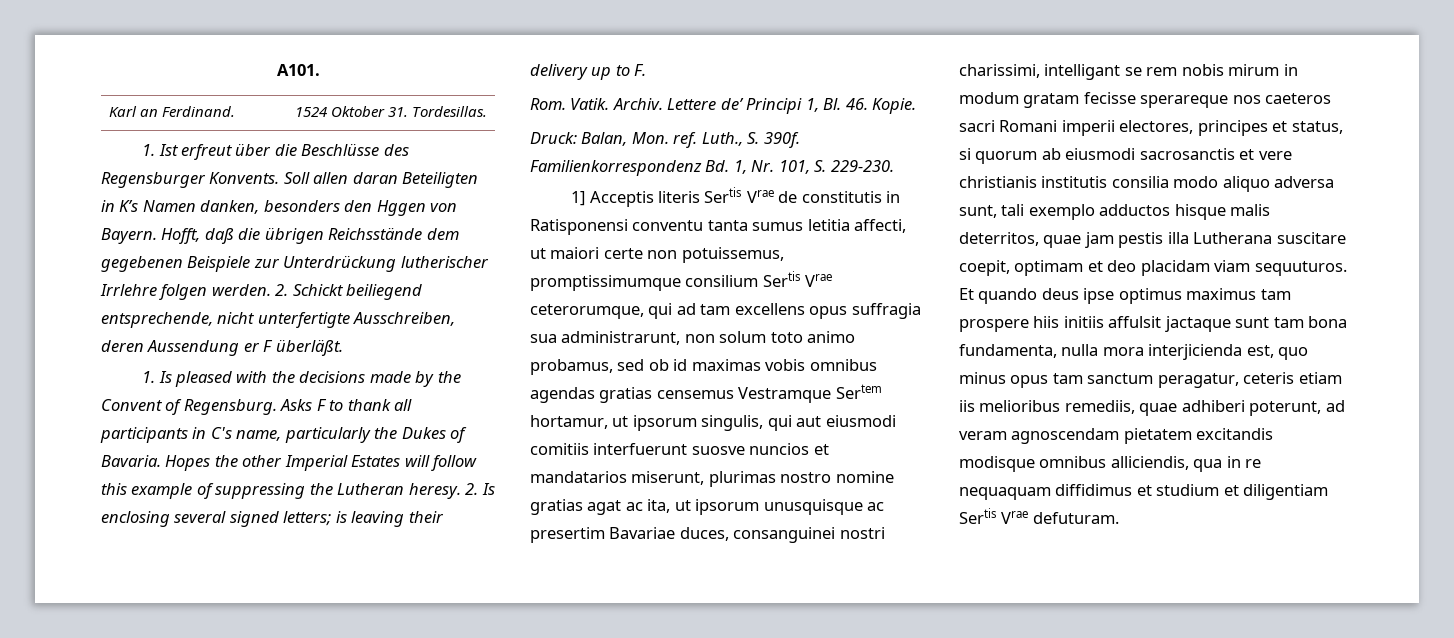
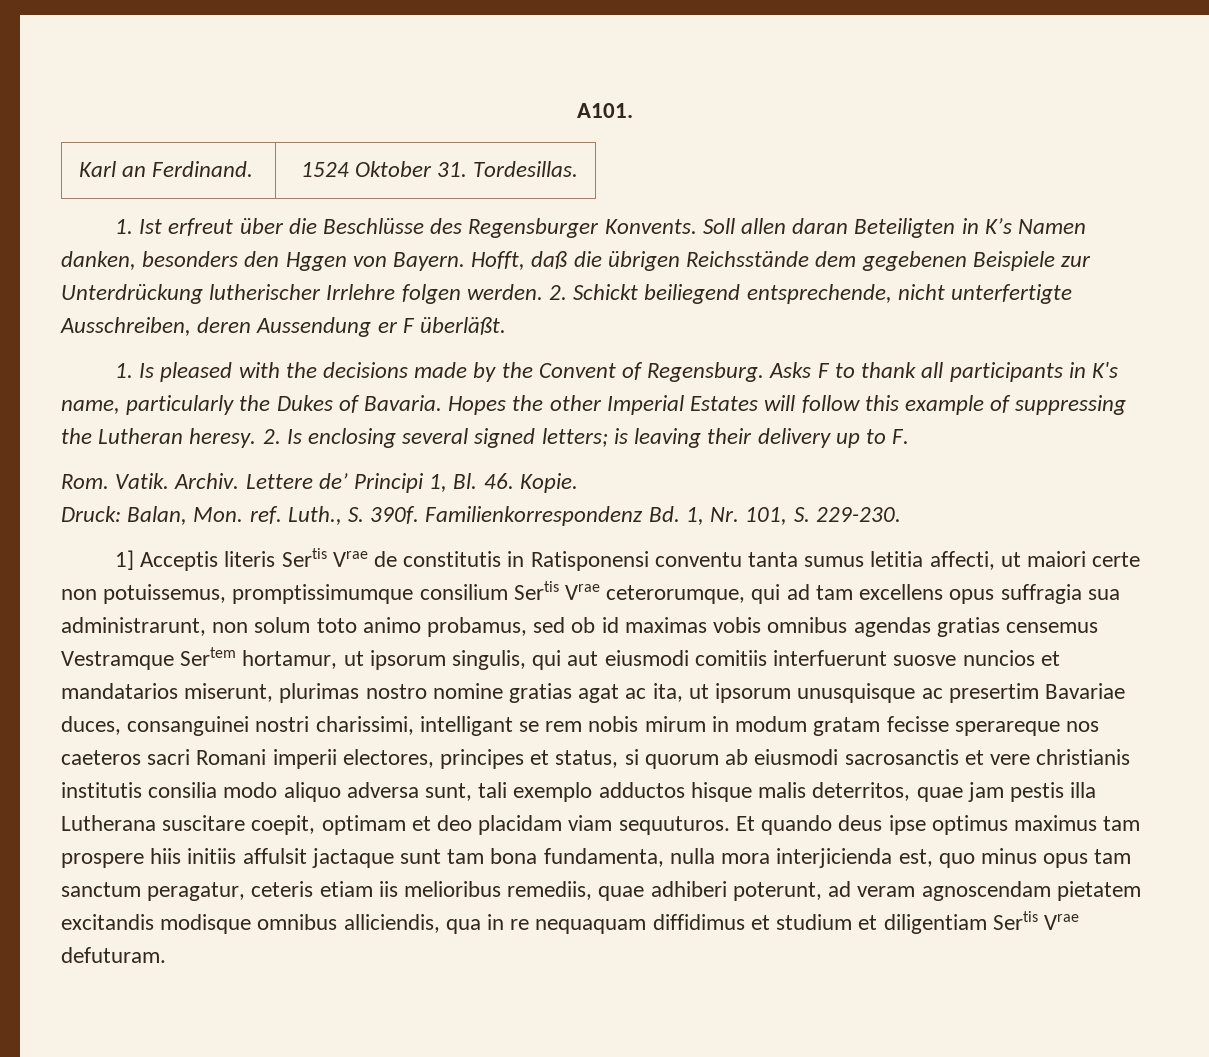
[210,427,232,439] C's -> [1091,362,1118,378] K's

